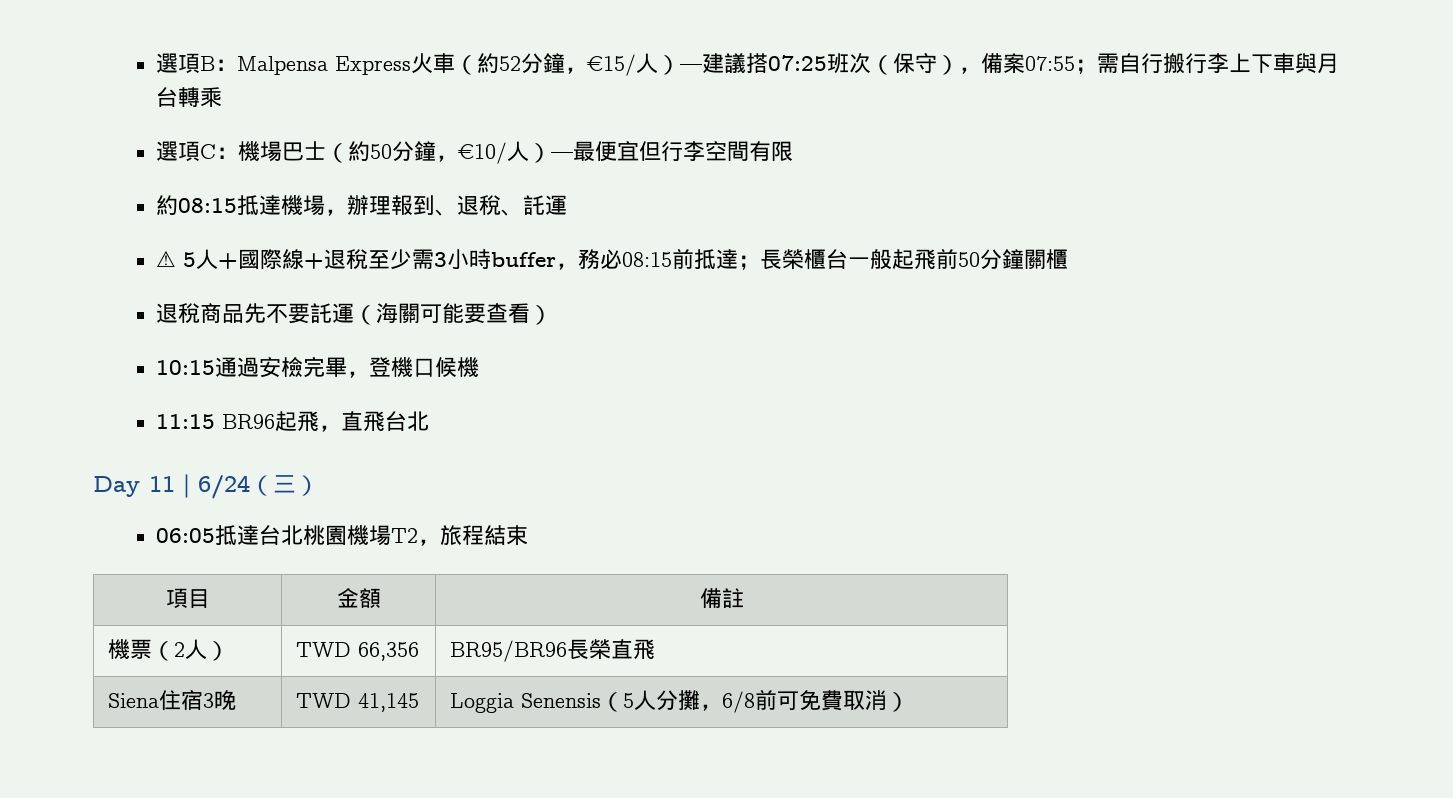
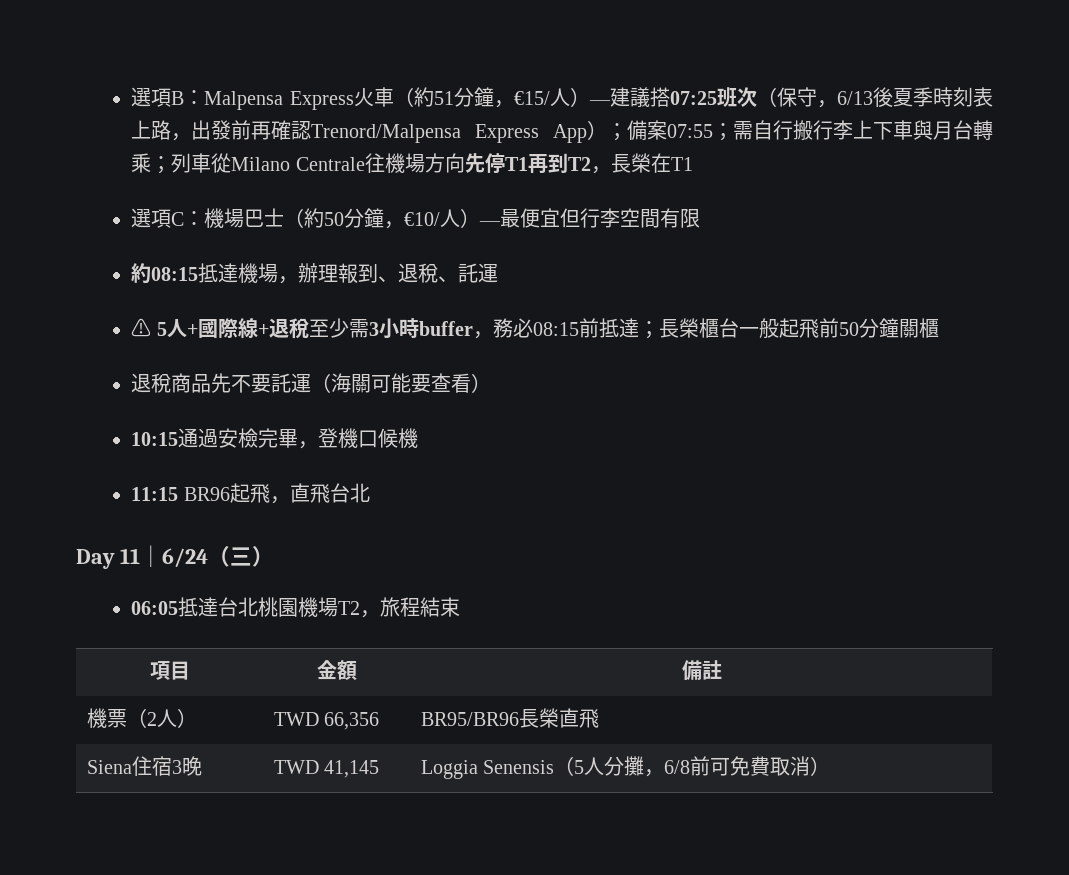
[499,56,522,71] 52 -> [434,91,454,105] 51
[937,55,982,75] ）， -> [817,87,993,108] [131,120,627,143] ，6/13後夏季時刻表上路，出發前再確認Trenord/Malpensa Express App）；
(223, 97) none -> [151,153,693,174] ；列車從Milano Centrale往機場方向先停T1再到T2，長榮在T1

